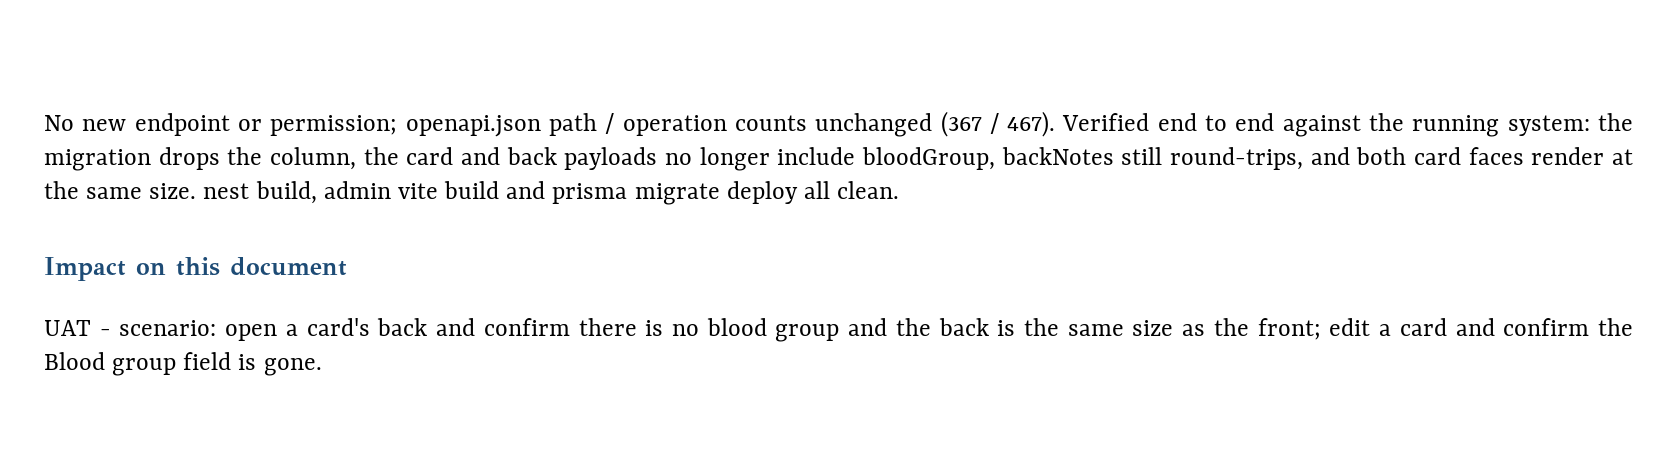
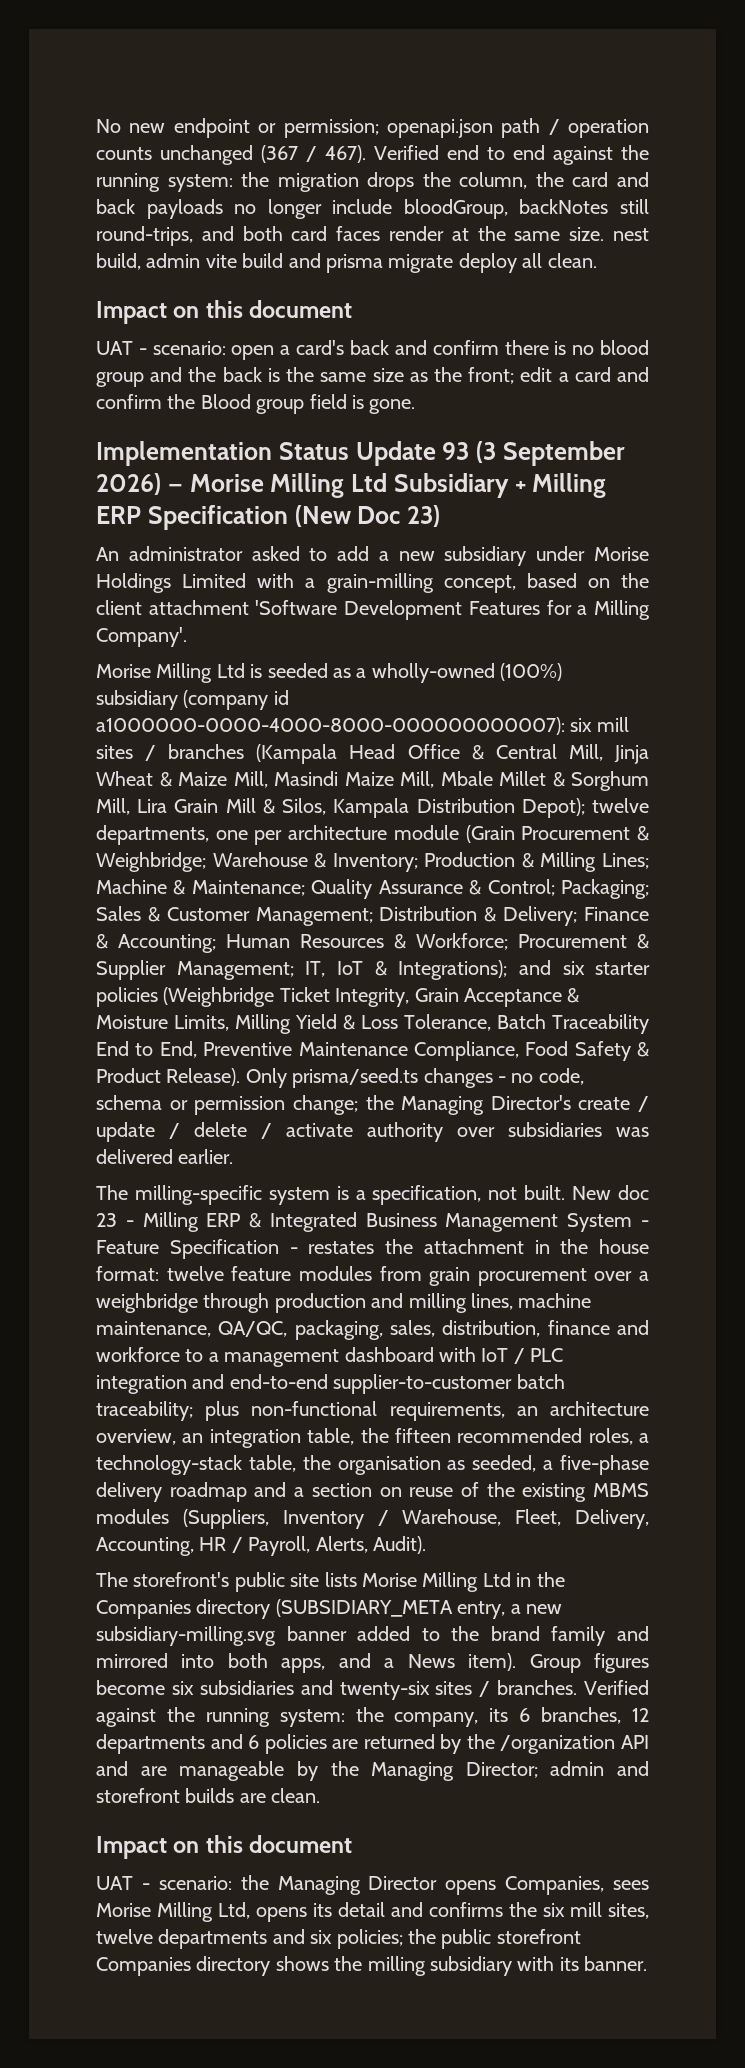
(322, 367) none -> [96,441,625,466] [96,473,607,498] [96,505,440,530] [96,546,649,566] [96,573,649,593] [96,600,650,620] [96,627,187,647] [96,663,563,683] [96,690,289,710] [96,717,629,735] [96,744,649,764] [96,771,649,791] [96,798,649,818] [96,825,649,845] [96,852,649,872] [96,879,649,899] [96,906,649,926] [96,933,649,953] [96,960,650,980] [96,987,580,1007] [96,1014,649,1034] [96,1041,649,1061] [96,1068,584,1088] [96,1095,649,1115] [96,1122,649,1142] [96,1149,234,1164] [96,1185,650,1205] [96,1212,649,1232] [96,1239,649,1259] [96,1266,649,1286] [96,1293,592,1313] [96,1320,649,1340] [96,1347,564,1367] [96,1374,565,1394] [96,1401,649,1421] [96,1428,649,1448] [96,1455,649,1475] [96,1482,649,1502] [96,1509,649,1529] [96,1536,426,1556] [96,1572,565,1592] [96,1599,562,1619] [96,1626,649,1646] [96,1653,650,1673] [96,1680,649,1700] [96,1707,650,1727] [96,1734,649,1754] [96,1761,649,1781] [96,1788,321,1803] [96,1835,353,1859] [96,1875,649,1895] [96,1902,649,1922] [96,1929,581,1949] [96,1956,648,1976] // Implementation Status Update 93 (3 September 2026) — Morise Milling Ltd Subsidiary + Milling ERP Specification (New Doc 23) // An administrator asked to add a new subsidiary under Morise Holdings Limited with a grain-milling concept, based on the client attachment 'Software Development Features for a Milling Company'. // Morise Milling Ltd is seeded as a wholly-owned (100%) subsidiary (company id a1000000-0000-4000-8000-000000000007): six mill sites / branches (Kampala Head Office & Central Mill, Jinja Wheat & Maize Mill, Masindi Maize Mill, Mbale Millet & Sorghum Mill, Lira Grain Mill & Silos, Kampala Distribution Depot); twelve departments, one per architecture module (Grain Procurement & Weighbridge; Warehouse & Inventory; Production & Milling Lines; Machine & Maintenance; Quality Assurance & Control; Packaging; Sales & Customer Management; Distribution & Delivery; Finance & Accounting; Human Resources & Workforce; Procurement & Supplier Management; IT, IoT & Integrations); and six starter policies (Weighbridge Ticket Integrity, Grain Acceptance & Moisture Limits, Milling Yield & Loss Tolerance, Batch Traceability End to End, Preventive Maintenance Compliance, Food Safety & Product Release). Only prisma/seed.ts changes - no code, schema or permission change; the Managing Director's create / update / delete / activate authority over subsidiaries was delivered earlier. // The milling-specific system is a specification, not built. New doc 23 - Milling ERP & Integrated Business Management System - Feature Specification - restates the attachment in the house format: twelve feature modules from grain procurement over a weighbridge through production and milling lines, machine maintenance, QA/QC, packaging, sales, distribution, finance and workforce to a management dashboard with IoT / PLC integration and end-to-end supplier-to-customer batch traceability; plus non-functional requirements, an architecture overview, an integration table, the fifteen recommended roles, a technology-stack table, the organisation as seeded, a five-phase delivery roadmap and a section on reuse of the existing MBMS modules (Suppliers, Inventory / Warehouse, Fleet, Delivery, Accounting, HR / Payroll, Alerts, Audit). // The storefront's public site lists Morise Milling Ltd in the Companies directory (SUBSIDIARY_META entry, a new subsidiary-milling.svg banner added to the brand family and mirrored into both apps, and a News item). Group figures become six subsidiaries and twenty-six sites / branches. Verified against the running system: the company, its 6 branches, 12 departments and 6 policies are returned by the /organization API and are manageable by the Managing Director; admin and storefront builds are clean. // Impact on this document // UAT - scenario: the Managing Director opens Companies, sees Morise Milling Ltd, opens its detail and confirms the six mill sites, twelve departments and six policies; the public storefront Companies directory shows the milling subsidiary with its banner.

